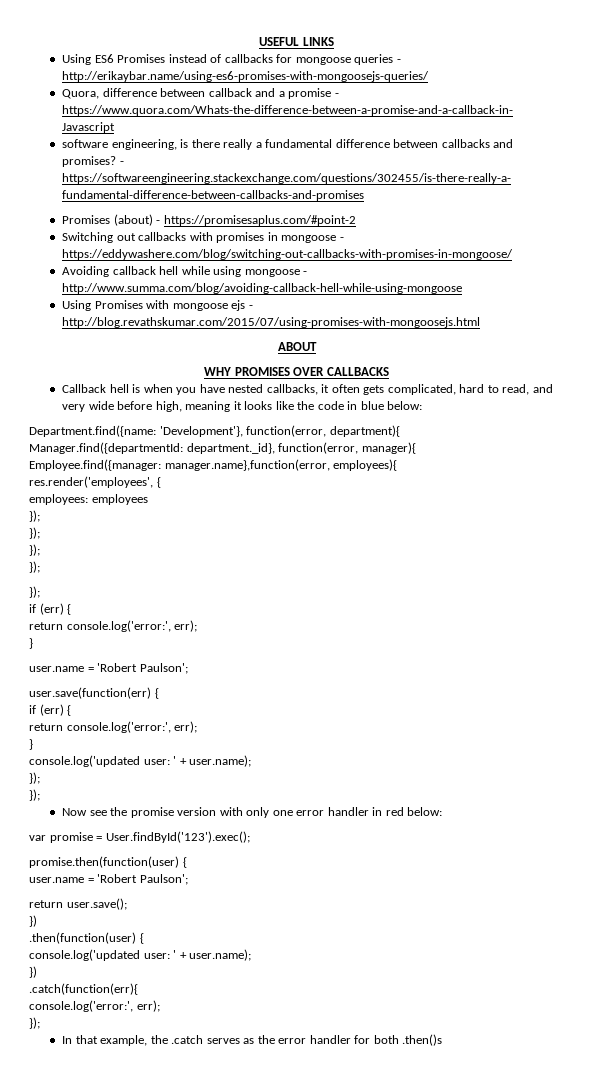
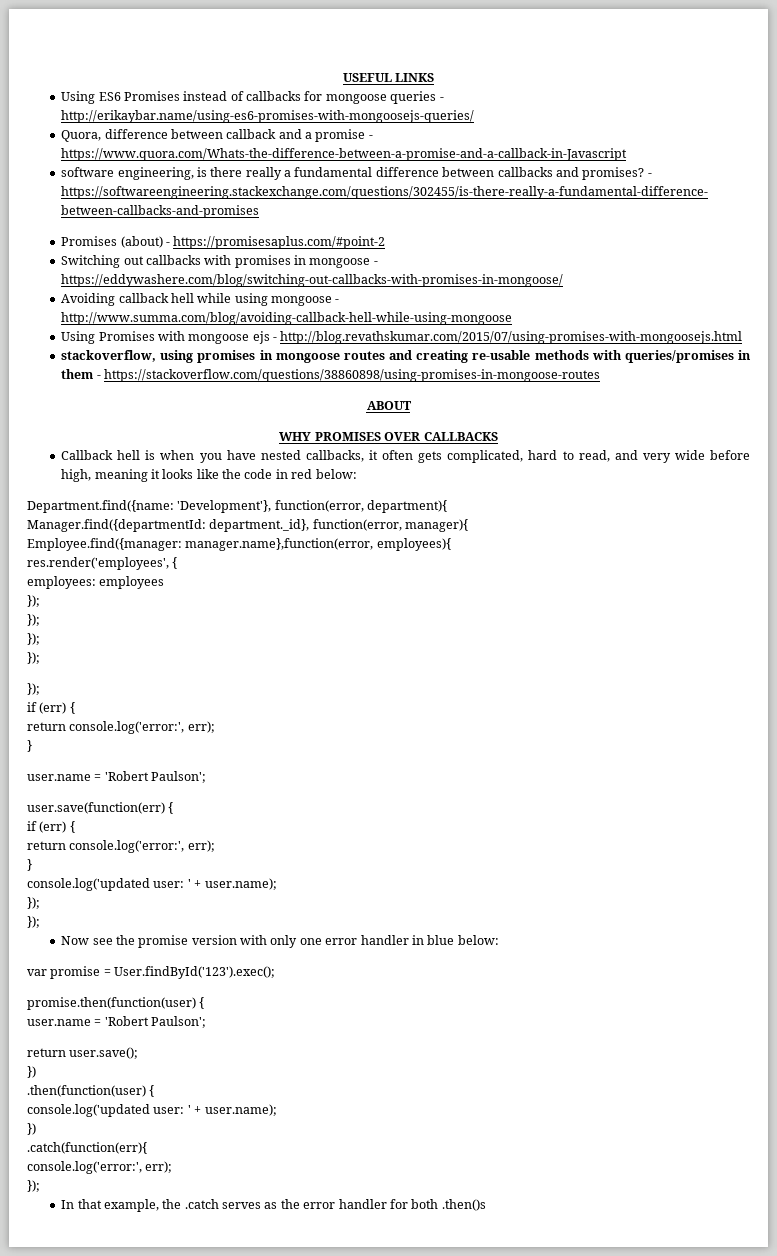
(481, 322) none -> [61,350,752,363] [61,369,600,382] // stackoverflow, using promises in mongoose routes and creating re-usable methods with queries/promises in them - https://stackoverflow.com/questions/38860898/using-promises-in-mongoose-routes
[360,401,384,410] blue -> [291,469,313,479] red
[385,807,404,816] red -> [427,935,455,945] blue

